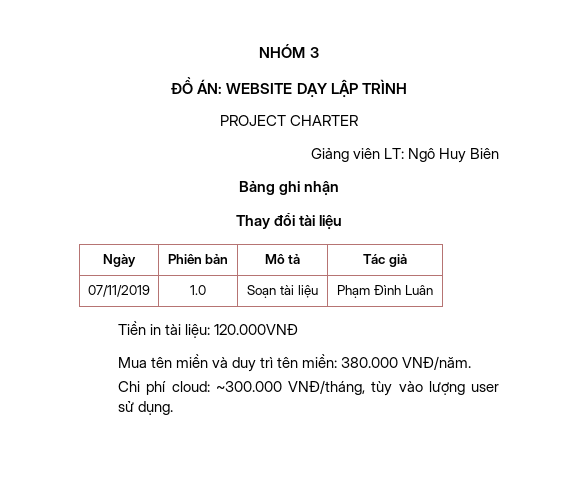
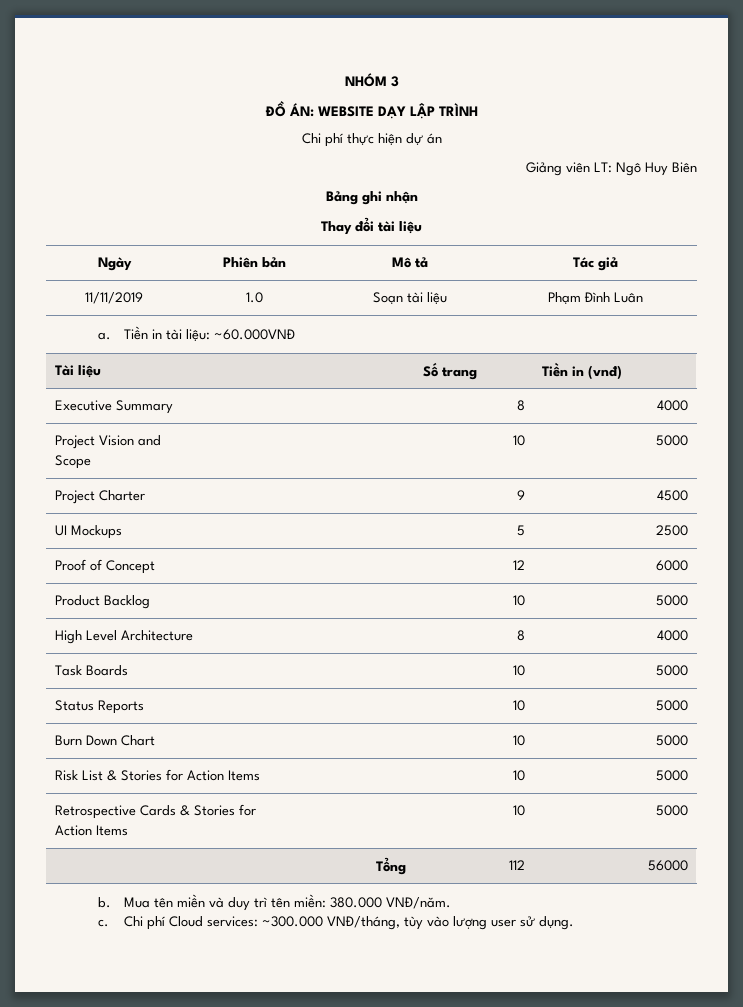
[219,115,359,126] PROJECT CHARTER -> [301,133,442,147] Chi phí thực hiện dự án
[88,285,150,297] 07/11/2019 -> [85,292,143,304] 11/11/2019
(433, 290) none -> [97,332,111,340] a.
[214,324,299,335] 120.000VNĐ // -> [213,329,295,340] [55,365,102,378] [423,362,478,380] [542,362,623,380] [55,400,174,414] [516,400,525,411] [656,400,688,411] [55,435,162,449] [55,455,92,469] [512,435,525,446] [655,435,688,446] [55,490,146,504] [516,490,525,500] [656,490,688,501] [55,525,123,539] [516,525,525,536] [655,525,688,536] [55,559,156,574] [512,560,525,570] [655,560,688,571] [55,595,151,609] [512,595,525,606] [655,595,688,606] [55,630,194,644] [516,630,525,641] [656,630,688,641] [55,665,129,676] [512,665,525,676] [655,665,688,676] [55,700,145,714] [512,700,525,711] [655,700,688,711] [55,735,156,746] [512,735,525,746] [655,735,688,746] [55,769,261,781] [512,770,525,781] [655,770,688,781] [55,804,257,819] [55,825,129,836] [512,805,525,816] [655,805,688,816] [375,857,406,875] [508,860,525,870] [647,860,688,871] [97,897,111,908] ~60.000VNĐ // Tài liệu | Số trang | Tiền in (vnđ) // Executive Summary | 8 | 4000 // Project Vision and // Scope | 10 | 5000 // Project Charter | 9 | 4500 // UI Mockups | 5 | 2500 // Proof of Concept | 12 | 6000 // Product Backlog | 10 | 5000 // High Level Architecture | 8 | 4000 // Task Boards | 10 | 5000 // Status Reports | 10 | 5000 // Burn Down Chart | 10 | 5000 // Risk List & Stories for Action Items | 10 | 5000 // Retrospective Cards & Stories for // Action Items | 10 | 5000 // Tổng | 112 | 56000 // b.
[117,381,210,395] Chi phí cloud: -> [97,916,258,930] c. Chi phí Cloud services:

